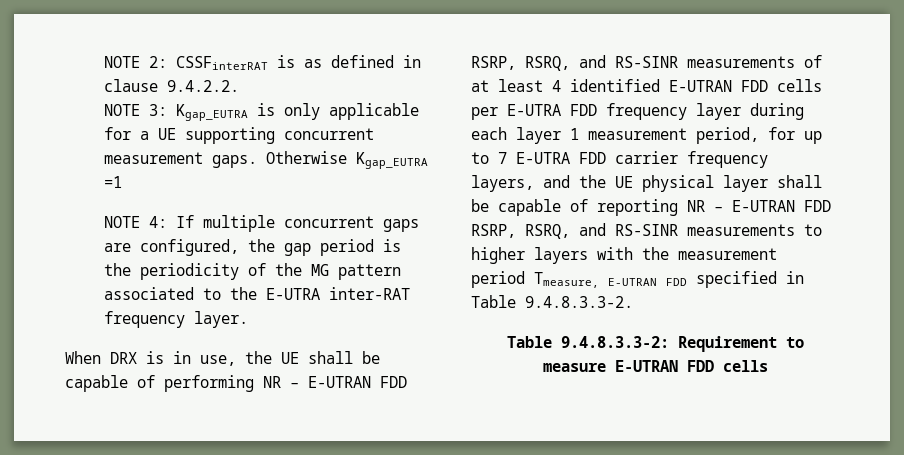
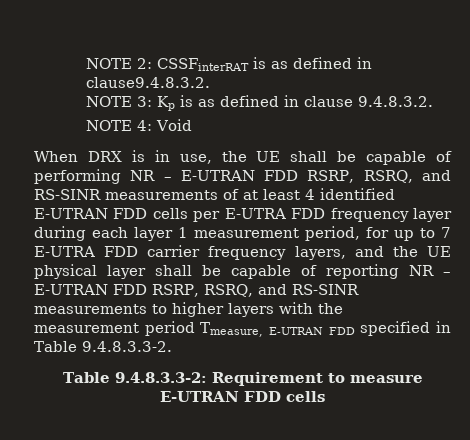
[104,79,240,92] clause 9.4.2.2. -> [86,77,211,88] clause9.4.8.3.2.
[176,103,420,121] [104,127,375,144] [104,151,429,169] [104,176,123,188] [104,215,420,232] [104,239,402,256] [104,263,402,280] [104,287,411,300] [104,311,249,328] Kgap_EUTRA is only applicable for a UE supporting concurrent measurement gaps. Otherwise Kgap_EUTRA =1 // NOTE 4: If multiple concurrent gaps are configured, the gap period is the periodicity of the MG pattern associated to the E-UTRA inter-RAT frequency layer. -> [157,95,434,111] [86,119,193,131] Kp is as defined in clause 9.4.8.3.2. // NOTE 4: Void

